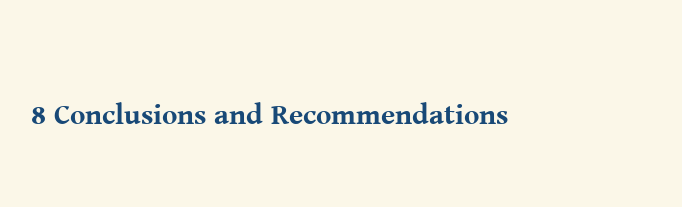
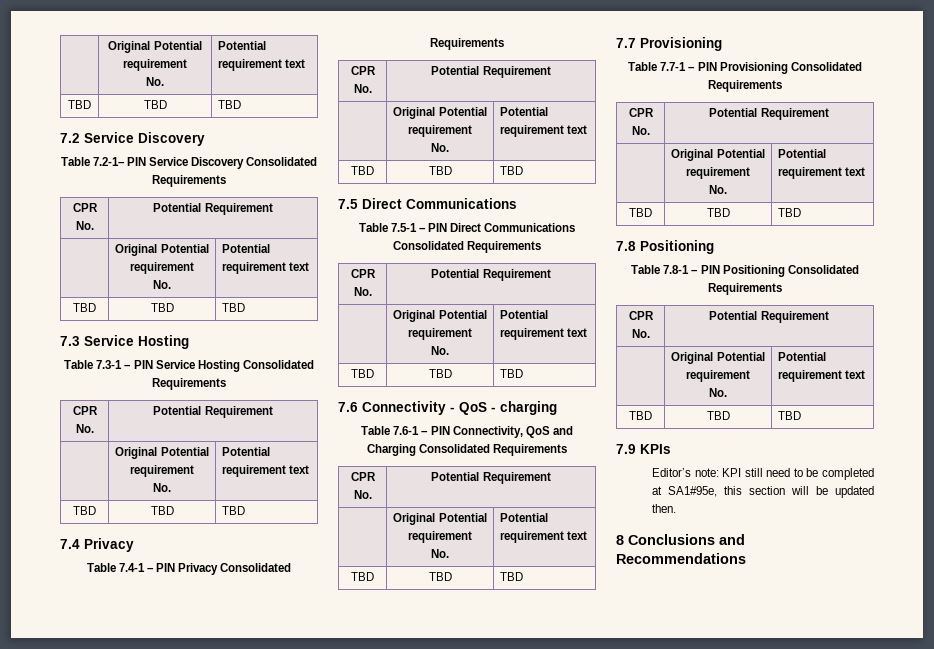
(31, 115) none -> [108,41,202,53] [123,59,187,71] [146,77,164,86] [218,41,267,50] [218,59,306,71] [68,100,91,109] [143,100,167,109] [218,100,242,109] [60,132,205,146] [60,157,318,169] [152,175,226,187] [72,203,98,212] [75,221,94,230] [153,203,273,215] [115,244,209,256] [130,262,194,274] [153,280,171,289] [222,244,271,253] [222,262,310,274] [73,303,96,312] [150,303,174,312] [222,303,246,312] [60,335,189,349] [64,360,314,372] [152,378,226,390] [72,406,98,415] [75,424,94,433] [153,406,273,418] [115,447,209,459] [130,465,194,477] [153,483,171,492] [222,447,271,456] [222,465,310,477] [73,506,96,515] [150,506,174,515] [222,506,246,515] [60,538,134,552] [86,563,292,575] [430,38,504,50] [350,66,376,75] [353,84,372,93] [431,66,551,78] [393,107,487,119] [408,125,472,137] [431,143,449,152] [500,107,549,116] [500,125,588,137] [351,166,374,175] [428,166,452,175] [500,166,524,175] [338,198,517,209] [358,223,576,232] [392,241,542,253] [350,269,376,278] [353,287,372,296] [431,269,551,281] [393,310,487,322] [408,328,472,340] [431,346,449,355] [500,310,549,319] [500,328,588,340] [351,369,374,378] [428,369,452,378] [500,369,524,378] [338,401,557,415] [361,426,573,438] [366,444,568,456] [350,472,376,481] [353,490,372,499] [431,472,551,484] [393,513,487,525] [408,531,472,543] [431,549,449,558] [500,513,549,522] [500,531,588,543] [351,572,374,581] [428,572,452,581] [500,572,524,581] [616,37,722,51] [628,62,862,74] [708,80,782,92] [628,108,654,117] [631,126,650,135] [709,108,829,120] [671,149,765,161] [686,167,750,179] [709,185,727,194] [778,149,827,158] [778,167,866,179] [629,208,652,217] [706,208,730,217] [778,208,802,217] [616,240,714,254] [631,265,859,277] [708,283,782,295] [628,311,654,320] [631,329,650,338] [709,311,829,323] [671,352,765,364] [686,370,750,382] [709,388,727,397] [778,352,827,361] [778,370,866,382] [629,411,652,420] [706,411,730,420] [778,411,802,420] [616,444,671,454] [652,468,874,480] [652,486,874,498] [652,504,677,513] | Original Potential requirement // No. | Potential requirement text // TBD | TBD | TBD // 7.2 Service Discovery // Table 7.2-1– PIN Service Discovery Consolidated Requirements // CPR No. | Potential Requirement // | Original Potential requirement // No. | Potential requirement text // TBD | TBD | TBD // 7.3 Service Hosting // Table 7.3-1 – PIN Service Hosting Consolidated Requirements // CPR No. | Potential Requirement // | Original Potential requirement // No. | Potential requirement text // TBD | TBD | TBD // 7.4 Privacy // Table 7.4-1 – PIN Privacy Consolidated Requirements // CPR No. | Potential Requirement // | Original Potential requirement // No. | Potential requirement text // TBD | TBD | TBD // 7.5 Direct Communications // Table 7.5-1 – PIN Direct Communications Consolidated Requirements // CPR No. | Potential Requirement // | Original Potential requirement // No. | Potential requirement text // TBD | TBD | TBD // 7.6 Connectivity - QoS - charging // Table 7.6-1 – PIN Connectivity, QoS and Charging Consolidated Requirements // CPR No. | Potential Requirement // | Original Potential requirement // No. | Potential requirement text // TBD | TBD | TBD // 7.7 Provisioning // Table 7.7-1 – PIN Provisioning Consolidated Requirements // CPR No. | Potential Requirement // | Original Potential requirement // No. | Potential requirement text // TBD | TBD | TBD // 7.8 Positioning // Table 7.8-1 – PIN Positioning Consolidated Requirements // CPR No. | Potential Requirement // | Original Potential requirement // No. | Potential requirement text // TBD | TBD | TBD // 7.9 KPIs // Editor’s note: KPI still need to be completed at SA1#95e, this section will be updated then. //

